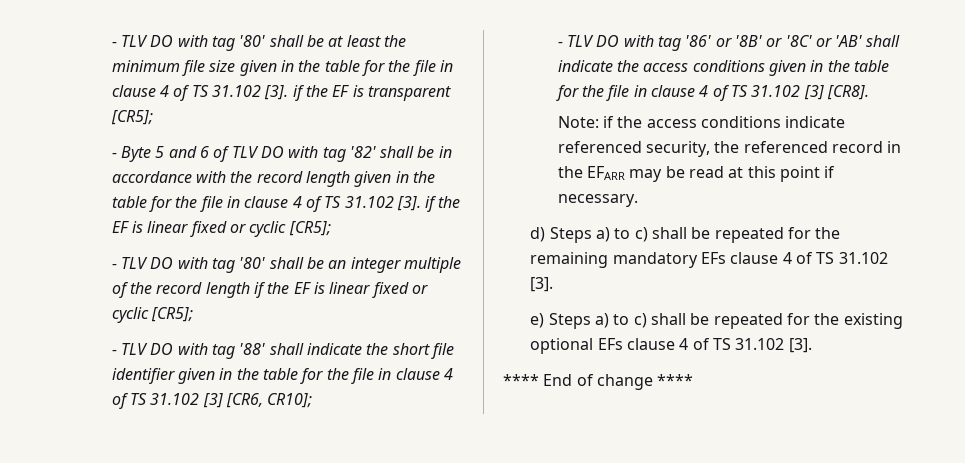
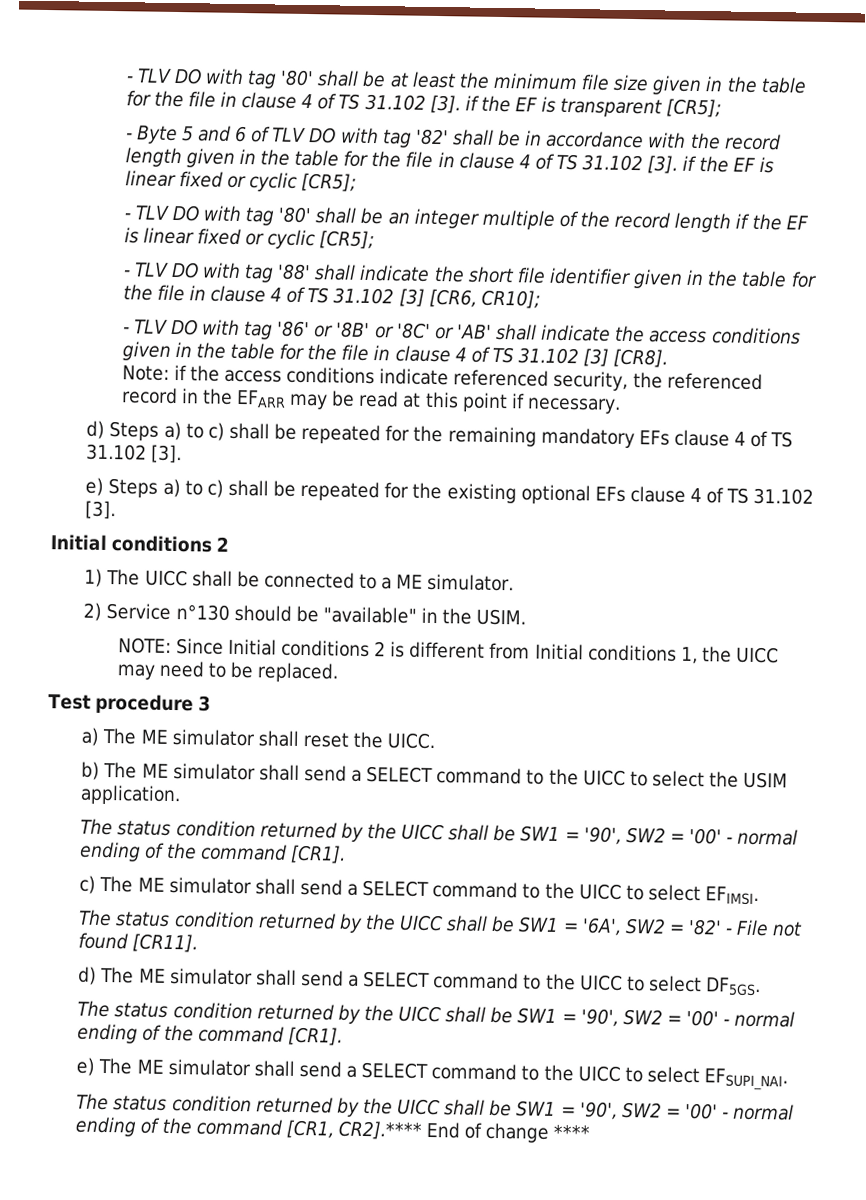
[503,374,539,386] **** -> [50,534,230,553] [84,568,515,592] [83,602,527,626] [117,637,780,665] [116,660,340,683] [48,693,212,715] [81,727,436,750] [81,761,789,789] [80,784,182,806] [80,818,799,846] [79,841,346,864] [79,875,760,906] [78,909,804,937] [78,932,199,953] [78,966,762,997] [77,1000,796,1028] [77,1023,343,1046] [76,1057,789,1091] [76,1093,795,1121] [75,1116,422,1140] Initial conditions 2 // 1) The UICC shall be connected to a ME simulator. // 2) Service n°130 should be "available" in the USIM. // NOTE: Since Initial conditions 2 is different from Initial conditions 1, the UICC may need to be replaced. // Test procedure 3 // a) The ME simulator shall reset the UICC. // b) The ME simulator shall send a SELECT command to the UICC to select the USIM application. // The status condition returned by the UICC shall be SW1 = '90', SW2 = '00' - normal ending of the command [CR1]. // c) The ME simulator shall send a SELECT command to the UICC to select EFIMSI. // The status condition returned by the UICC shall be SW1 = '6A', SW2 = '82' - File not found [CR11]. // d) The ME simulator shall send a SELECT command to the UICC to select DF5GS. // The status condition returned by the UICC shall be SW1 = '90', SW2 = '00' - normal ending of the command [CR1]. // e) The ME simulator shall send a SELECT command to the UICC to select EFSUPI_NAI. // The status condition returned by the UICC shall be SW1 = '90', SW2 = '00' - normal ending of the command [CR1, CR2].****

